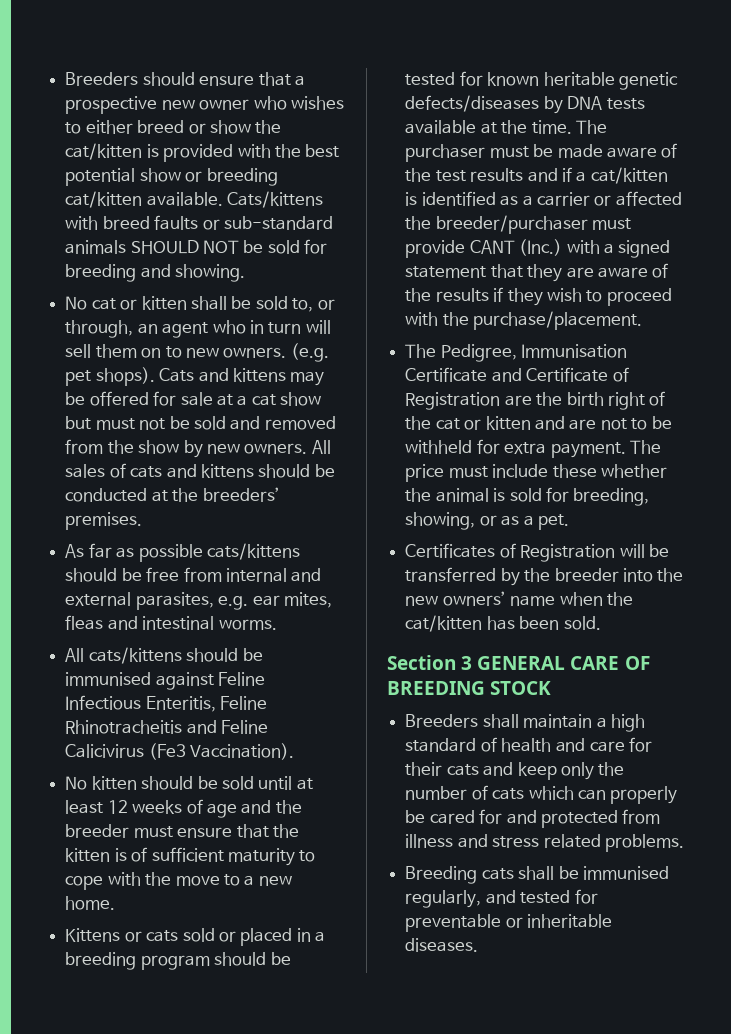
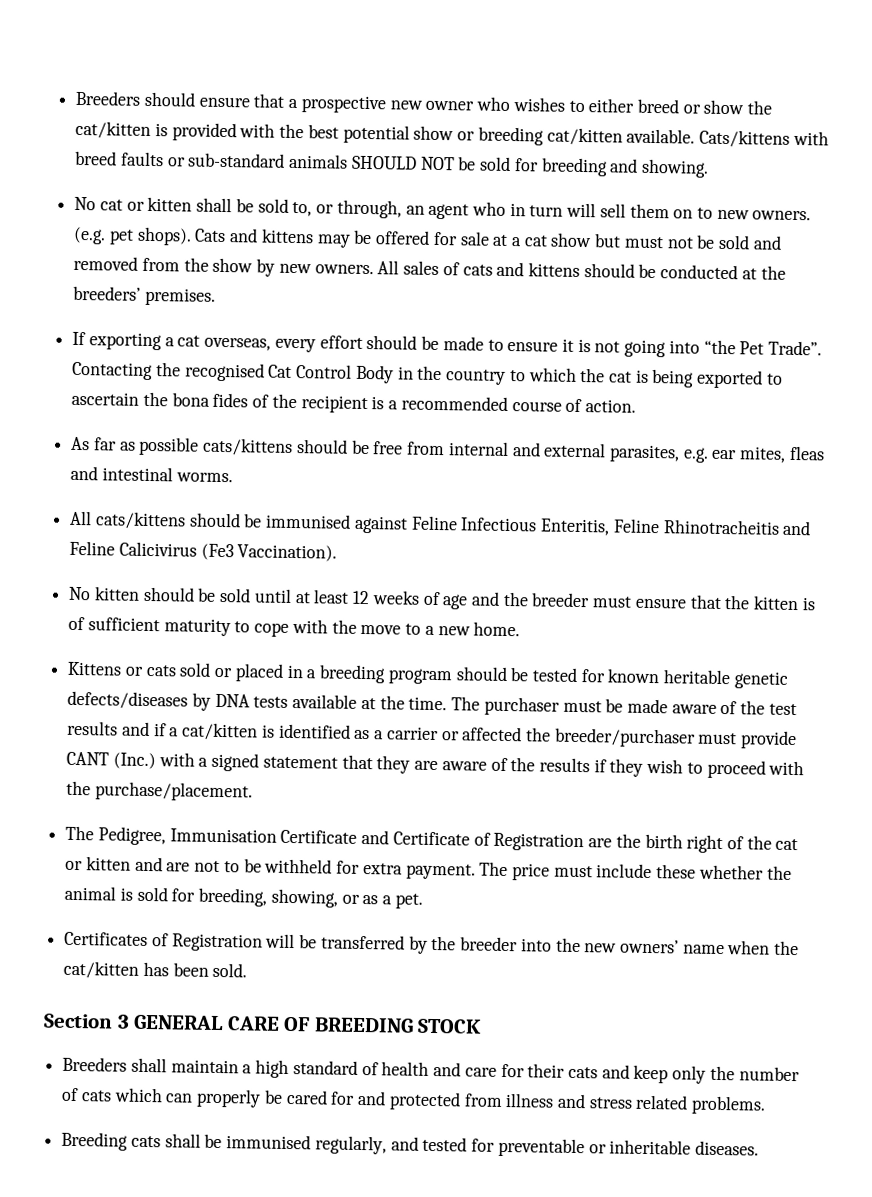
(143, 521) none -> [72,331,823,358] [72,361,783,389] [71,391,636,414] // If exporting a cat overseas, every effort should be made to ensure it is not going into “the Pet Trade”. Contacting the recognised Cat Control Body in the country to which the cat is being exported to ascertain the bona fides of the recipient is a recommended course of action.

